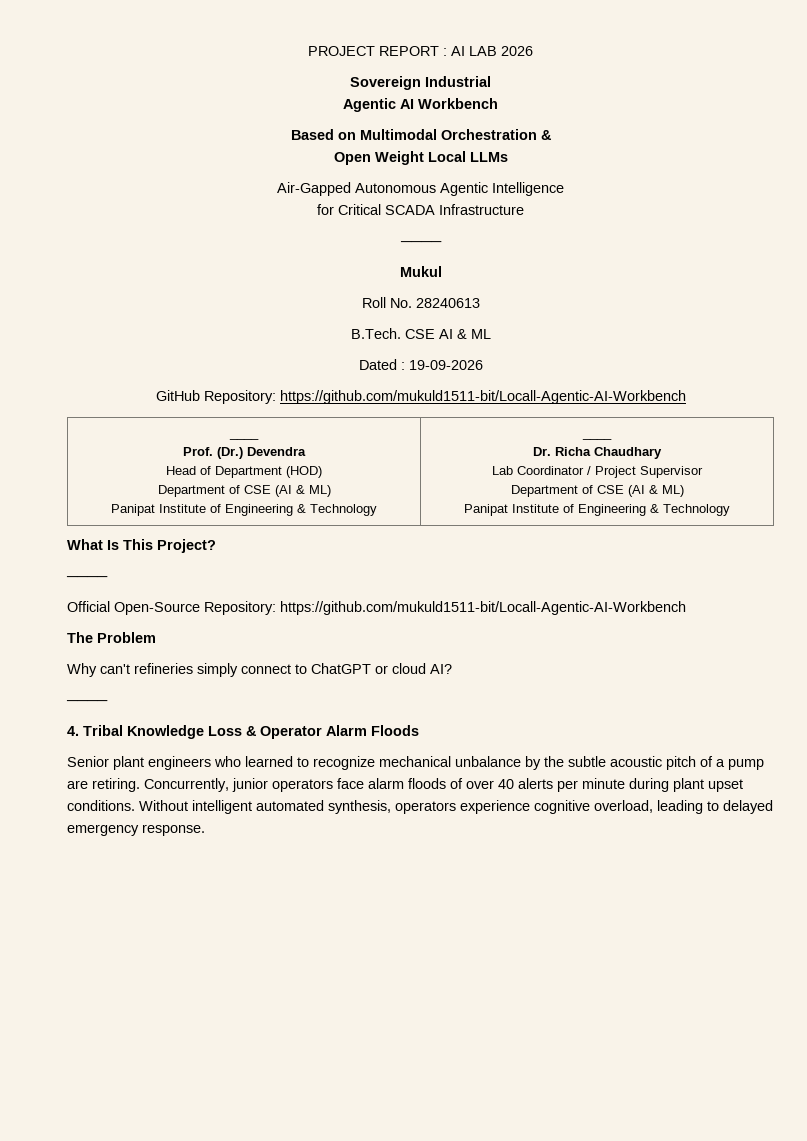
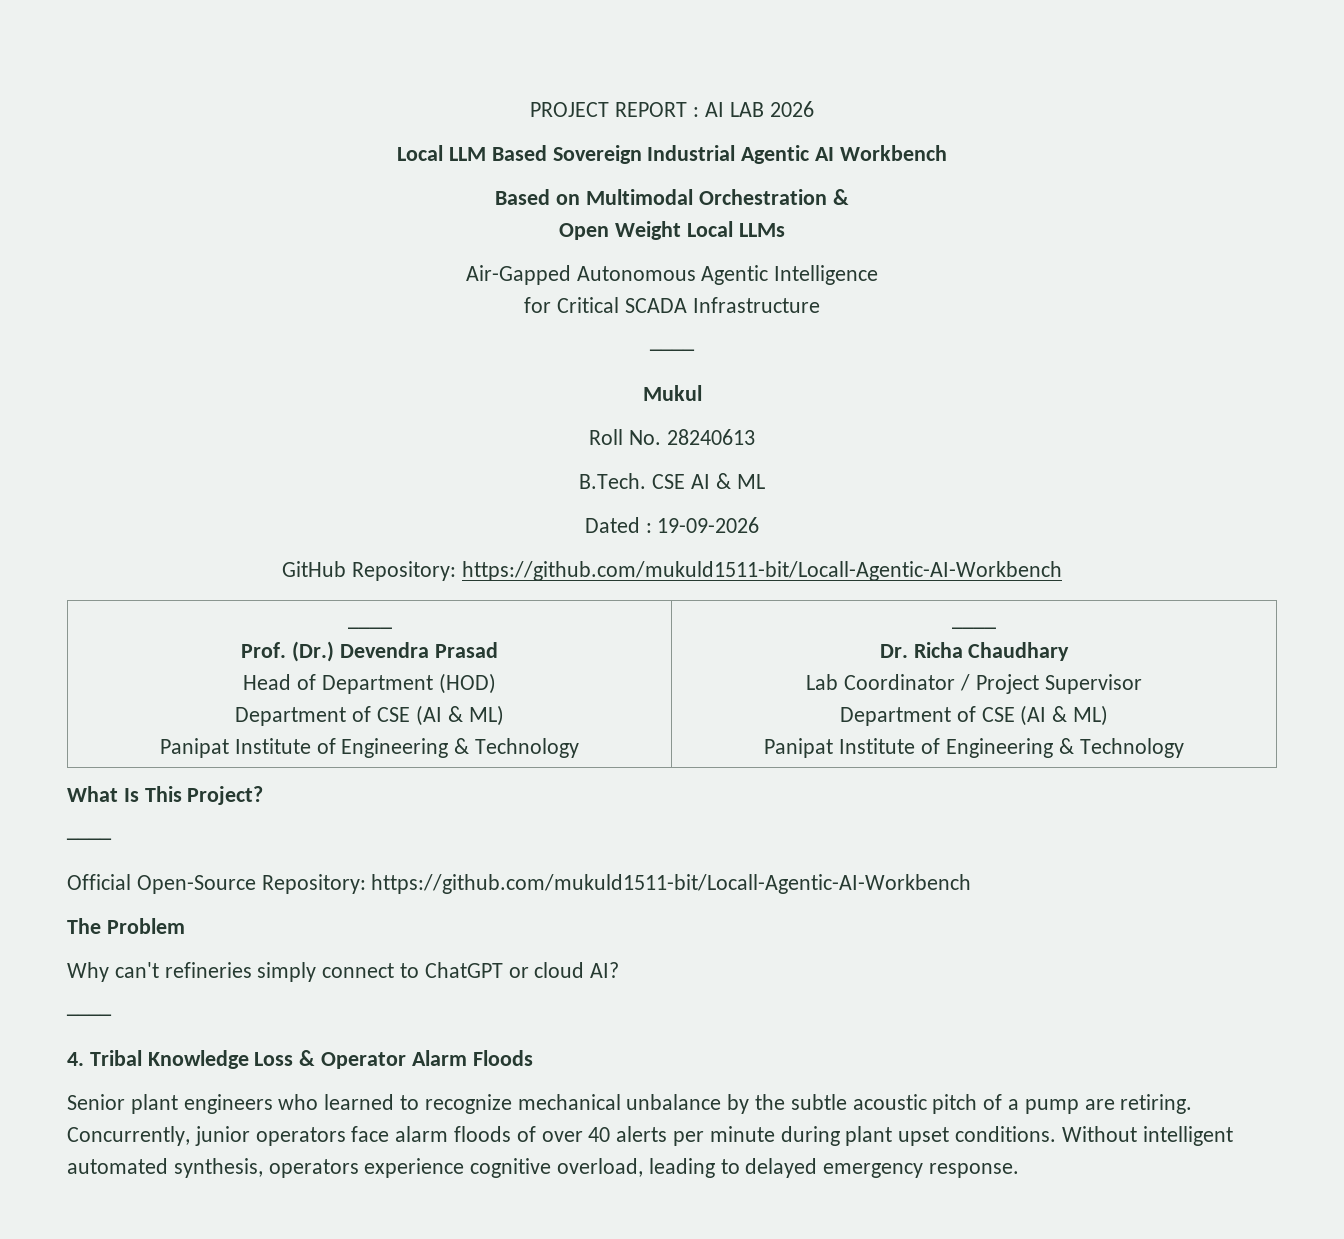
(533, 51) none -> [397,145,547,161] Local LLM Based
(491, 81) // -> (736, 153) none
(306, 451) none -> [434,642,498,658] Prasad

